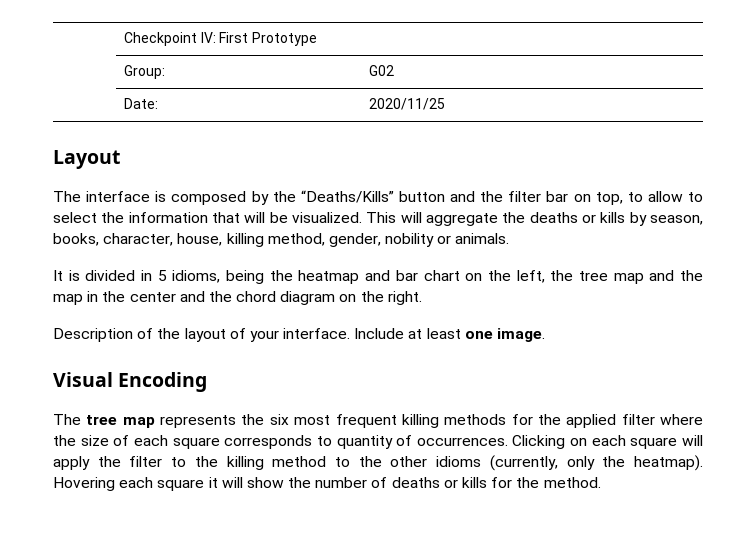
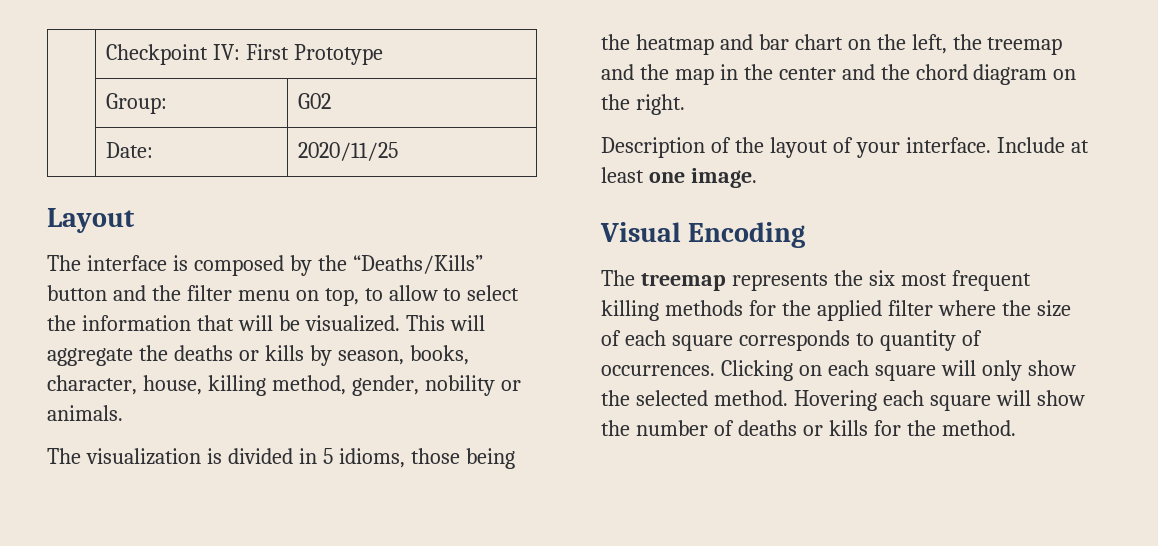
[546,191,569,202] bar -> [237,290,290,301] menu
[53,270,63,281] It -> [47,448,201,465] The visualization
(221, 276) none -> [410,448,460,464] those
[578,271,644,284] tree map -> [987,37,1063,55] treemap
[86,415,155,428] tree map -> [640,273,726,291] treemap
[53,455,703,471] apply the filter to the killing method to the other idioms (currently, only the heatmap). -> [981,360,1076,381] [601,390,788,406] only show the selected method.
[208,477,218,488] it -> (991, 403) none

